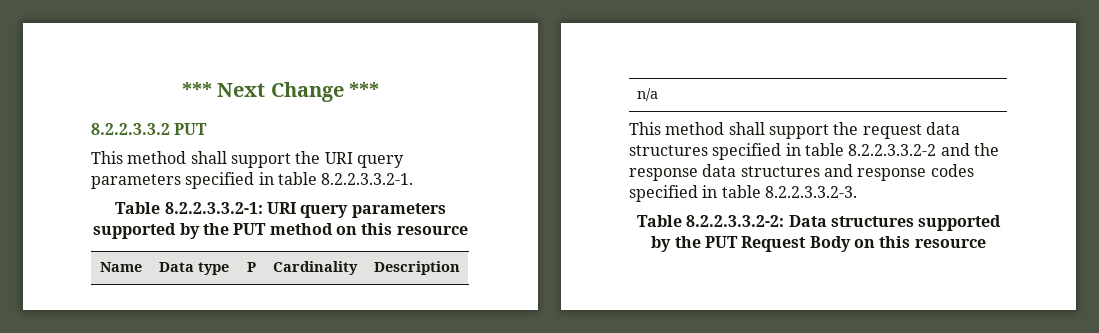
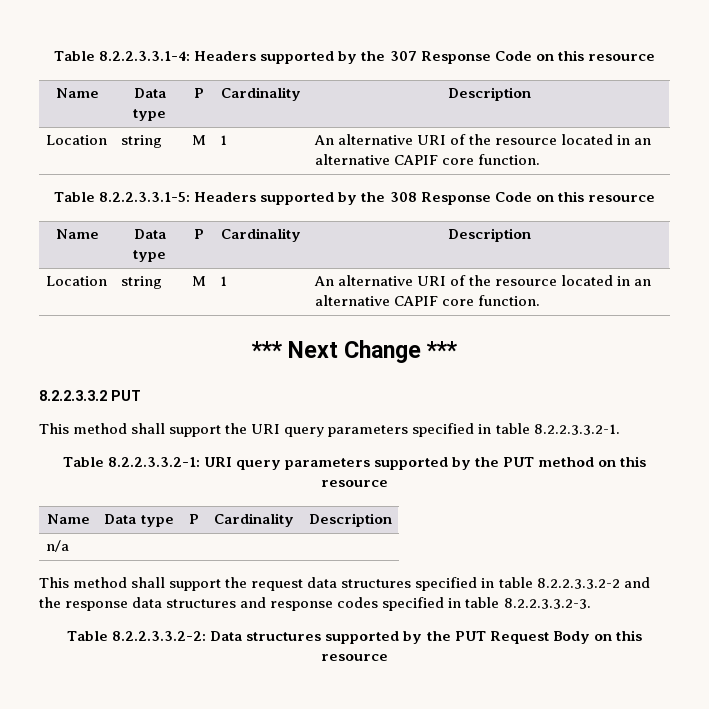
(181, 89) none -> [54,50,655,64] [55,88,99,98] [133,88,166,98] [133,109,166,121] [194,88,204,98] [221,87,301,101] [447,87,531,101] [45,135,107,145] [120,135,162,148] [192,135,206,145] [219,135,227,145] [313,134,652,145] [314,154,540,165] [54,191,655,205] [55,229,99,239] [133,229,166,239] [133,250,166,262] [194,229,204,239] [221,228,301,242] [447,228,531,242] [45,276,107,286] [120,276,162,289] [192,276,206,286] [219,276,227,286] [313,275,652,286] [314,295,540,306] Table 8.2.2.3.3.1-4: Headers supported by the 307 Response Code on this resource // Name | Data type | P | Cardinality | Description // Location | string | M | 1 | An alternative URI of the resource located in an alternative CAPIF core function. // Table 8.2.2.3.3.1-5: Headers supported by the 308 Response Code on this resource // Name | Data type | P | Cardinality | Description // Location | string | M | 1 | An alternative URI of the resource located in an alternative CAPIF core function. //

